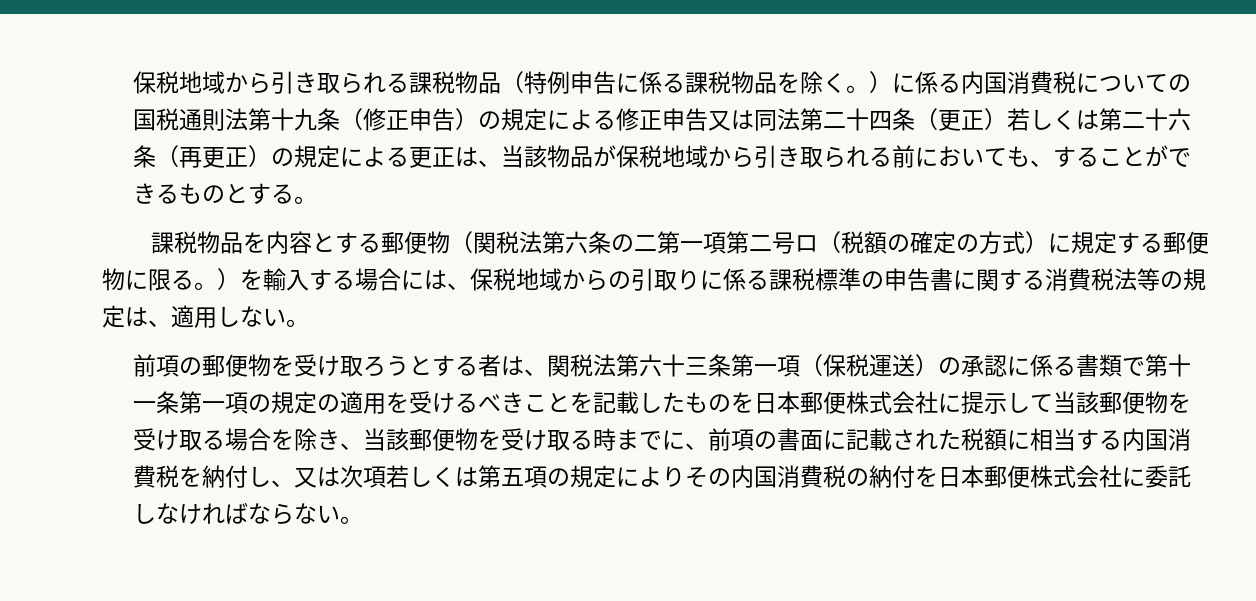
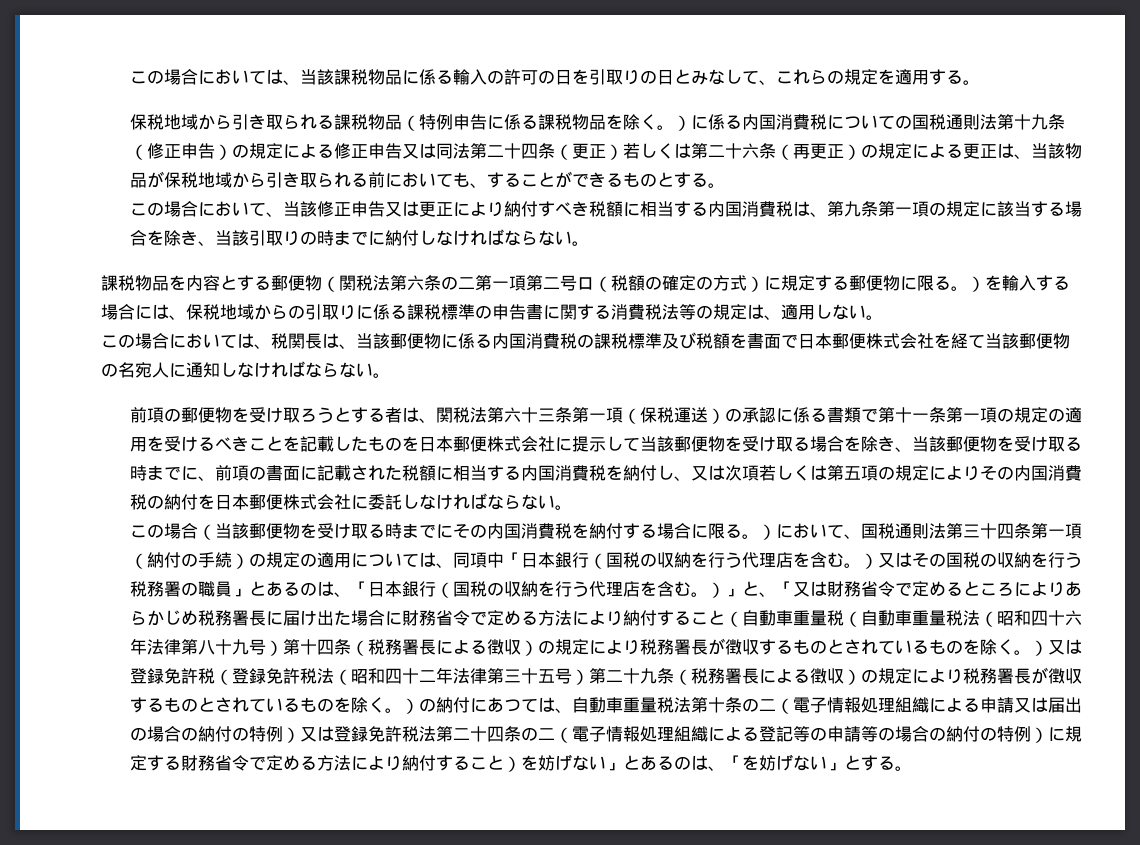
(133, 82) none -> [130,69,981,85] この場合においては、当該課税物品に係る輸入の許可の日を引取りの日とみなして、これらの規定を適用する。 //
(318, 200) none -> [130,201,1083,217] [130,229,590,246] // この場合において、当該修正申告又は更正により納付すべき税額に相当する内国消費税は、第九条第一項の規定に該当する場合を除き、当該引取りの時までに納付しなければならない。
(309, 323) none -> [101,332,1070,349] [101,361,390,378] // この場合においては、税関長は、当該郵便物に係る内国消費税の課税標準及び税額を書面で日本郵便株式会社を経て当該郵便物の名宛人に通知しなければならない。
(364, 520) none -> [130,523,1083,540] [130,552,1083,569] [130,581,1083,598] [130,610,1083,627] [130,638,1083,656] [130,667,1083,685] [130,697,1083,714] [130,726,1083,743] [130,754,913,772] // この場合（当該郵便物を受け取る時までにその内国消費税を納付する場合に限る。）において、国税通則法第三十四条第一項（納付の手続）の規定の適用については、同項中「日本銀行（国税の収納を行う代理店を含む。）又はその国税の収納を行う税務署の職員」とあるのは、「日本銀行（国税の収納を行う代理店を含む。）」と、「又は財務省令で定めるところによりあらかじめ税務署長に届け出た場合に財務省令で定める方法により納付すること（自動車重量税（自動車重量税法（昭和四十六年法律第八十九号）第十四条（税務署長による徴収）の規定により税務署長が徴収するものとされているものを除く。）又は登録免許税（登録免許税法（昭和四十二年法律第三十五号）第二十九条（税務署長による徴収）の規定により税務署長が徴収するものとされているものを除く。）の納付にあつては、自動車重量税法第十条の二（電子情報処理組織による申請又は届出の場合の納付の特例）又は登録免許税法第二十四条の二（電子情報処理組織による登記等の申請等の場合の納付の特例）に規定する財務省令で定める方法により納付すること）を妨げない」とあるのは、「を妨げない」とする。

